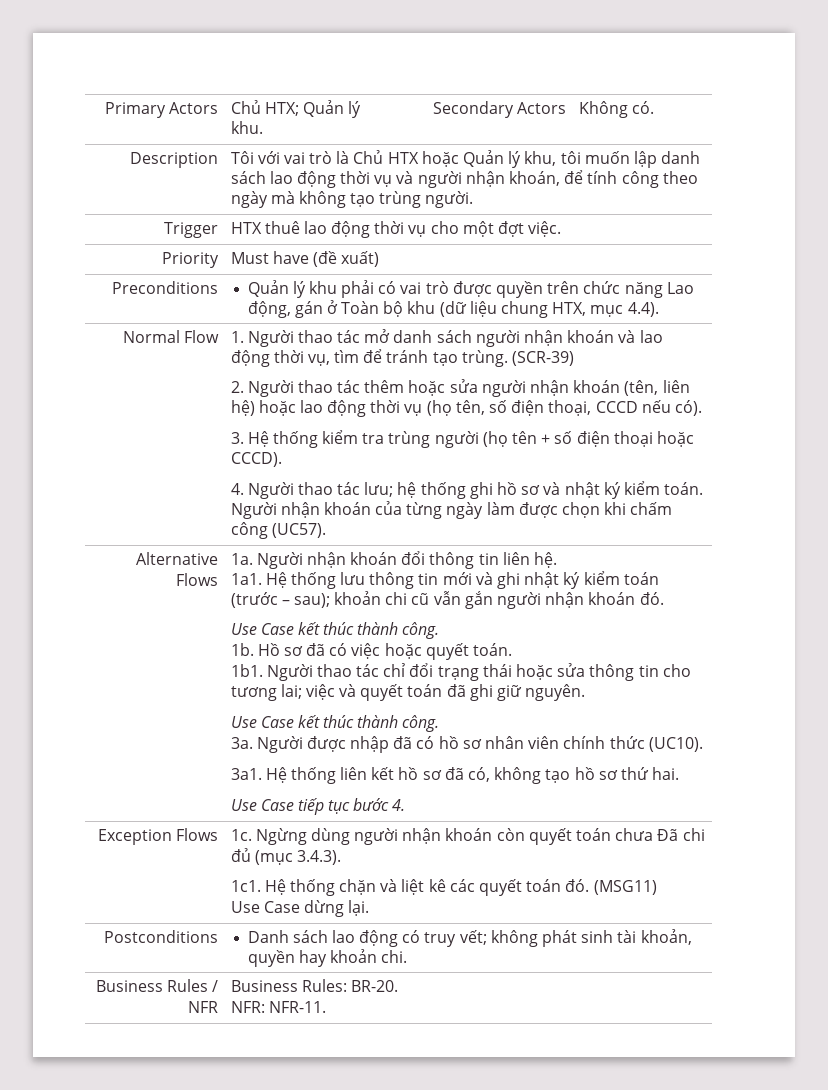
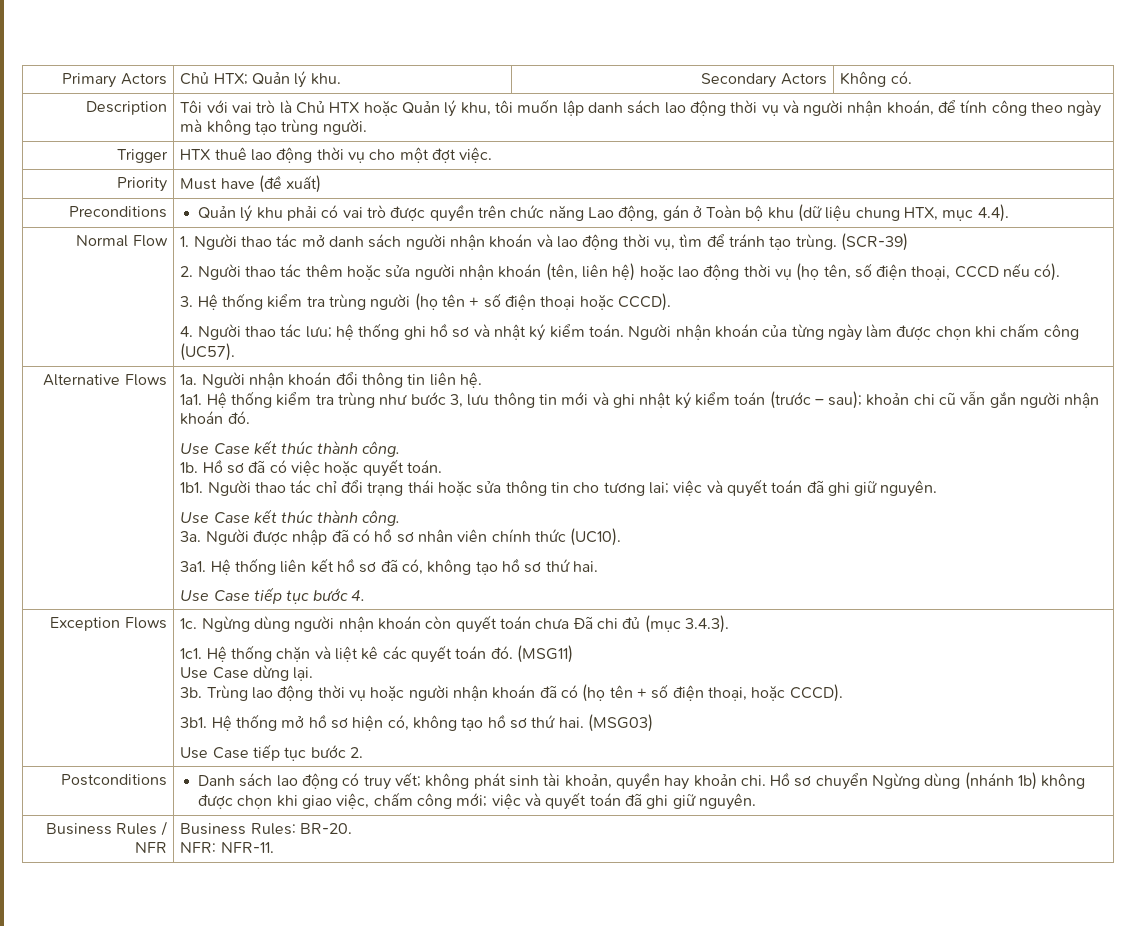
(336, 580) none -> [276,392,463,408] kiểm tra trùng như bước 3,
(370, 908) none -> [180,684,843,702] [180,714,653,732] [180,744,364,761] // 3b. Trùng lao động thời vụ hoặc người nhận khoán đã có (họ tên + số điện thoại, hoặc CCCD). // 3b1. Hệ thống mở hồ sơ hiện có, không tạo hồ sơ thứ hai. (MSG03) // Use Case tiếp tục bước 2.
(408, 956) none -> [770,772,1086,790] [198,792,756,810] Hồ sơ chuyển Ngừng dùng (nhánh 1b) không được chọn khi giao việc, chấm công mới; việc và quyết toán đã ghi giữ nguyên.

